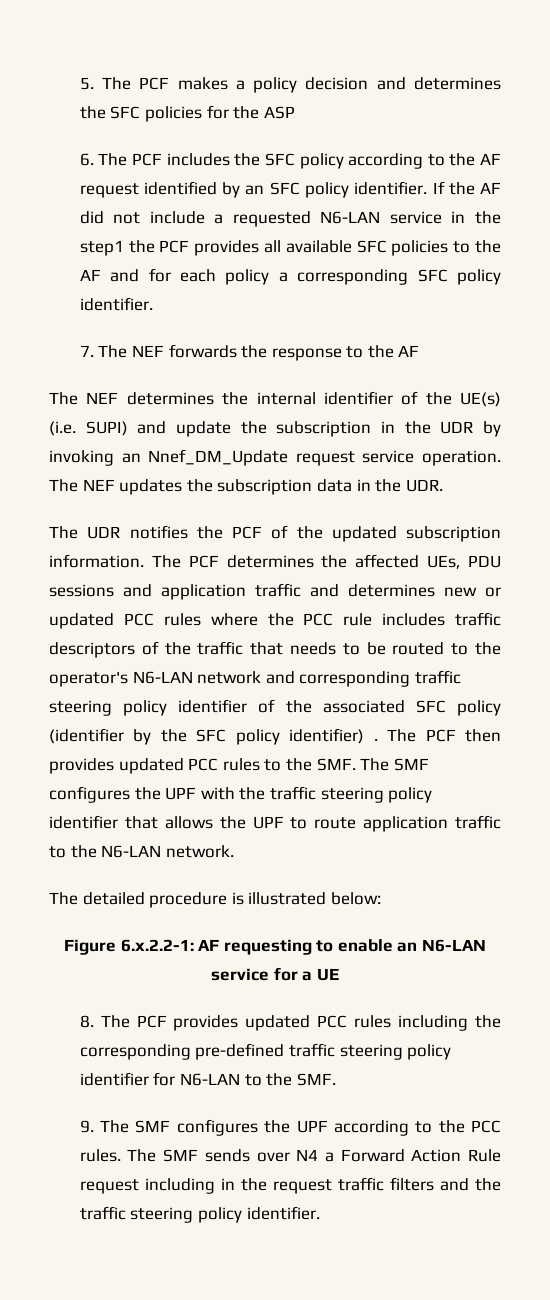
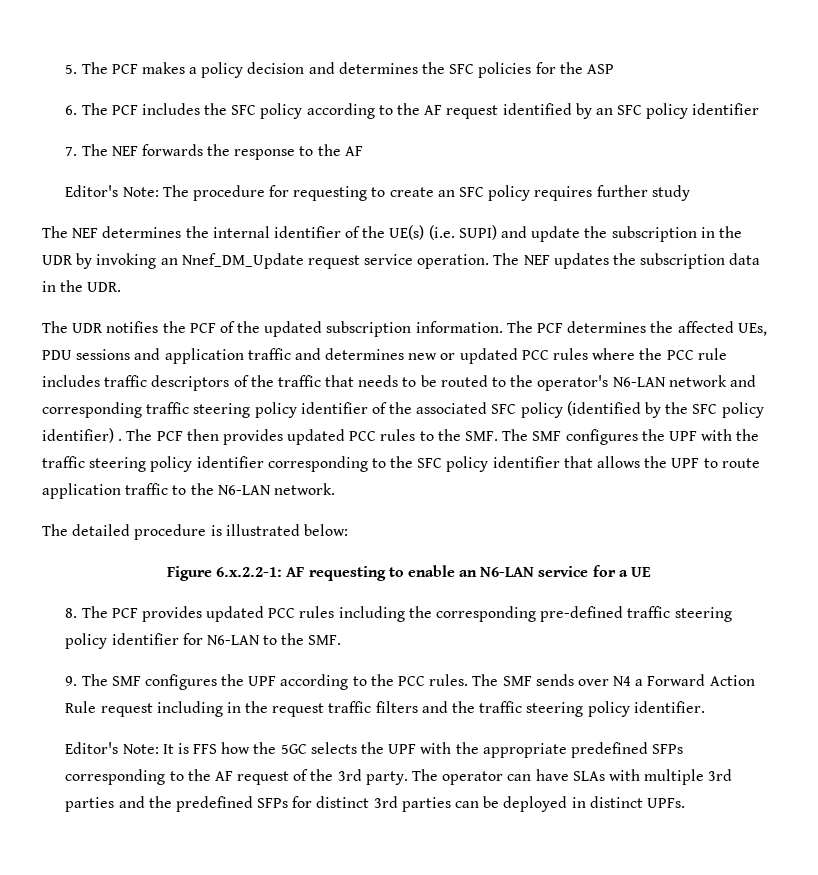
[354,181,501,195] [79,211,501,227] [79,240,501,256] [79,268,501,285] [79,297,153,311] identifier. If the AF did not include a requested N6-LAN service in the step1 the PCF provides all available SFC policies to the AF and for each policy a corresponding SFC policy identifier. -> [692,103,760,115] identifier
(420, 351) none -> [65,185,690,201] // Editor's Note: The procedure for requesting to create an SFC policy requires further study
[49,728,124,744] (identifier -> [566,401,641,416] (identified
(118, 822) none -> [267,456,560,472] corresponding to the SFC policy identifier
(320, 1213) none -> [65,742,684,758] [65,769,733,785] [65,796,685,812] // Editor's Note: It is FFS how the 5GC selects the UPF with the appropriate predefined SFPs corresponding to the AF request of the 3rd party. The operator can have SLAs with multiple 3rd parties and the predefined SFPs for distinct 3rd parties can be deployed in distinct UPFs.

